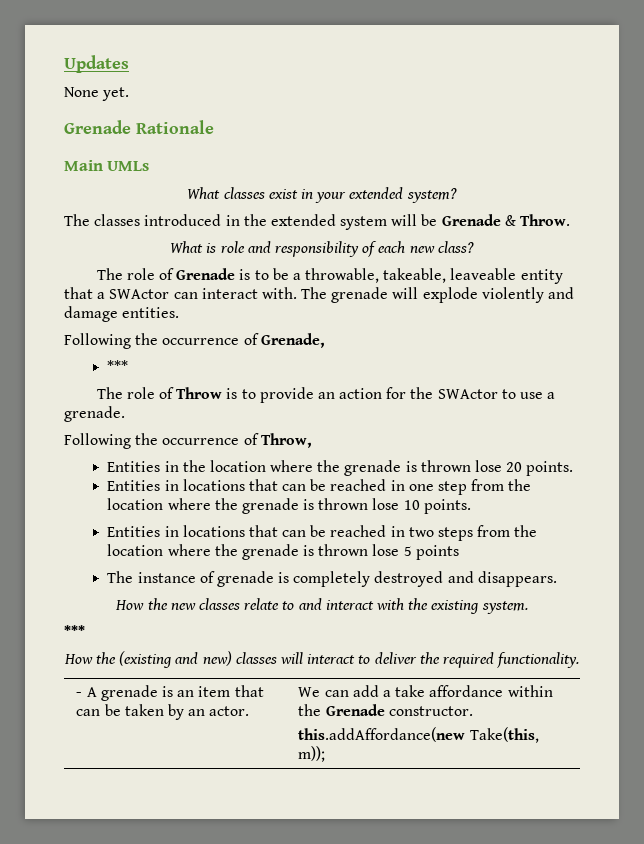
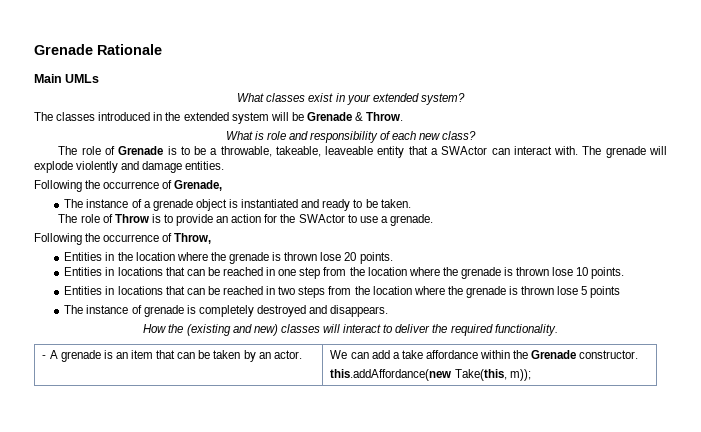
[64,55,129,73] [64,87,130,101] Updates // None yet. // -> (34, 49) none
[107,360,129,372] *** -> [64,199,411,211] The instance of a grenade object is instantiated and ready to be taken.
[115,598,528,614] [64,625,85,637] // How the new classes relate to and interact with the existing system. // *** -> (389, 311) none

